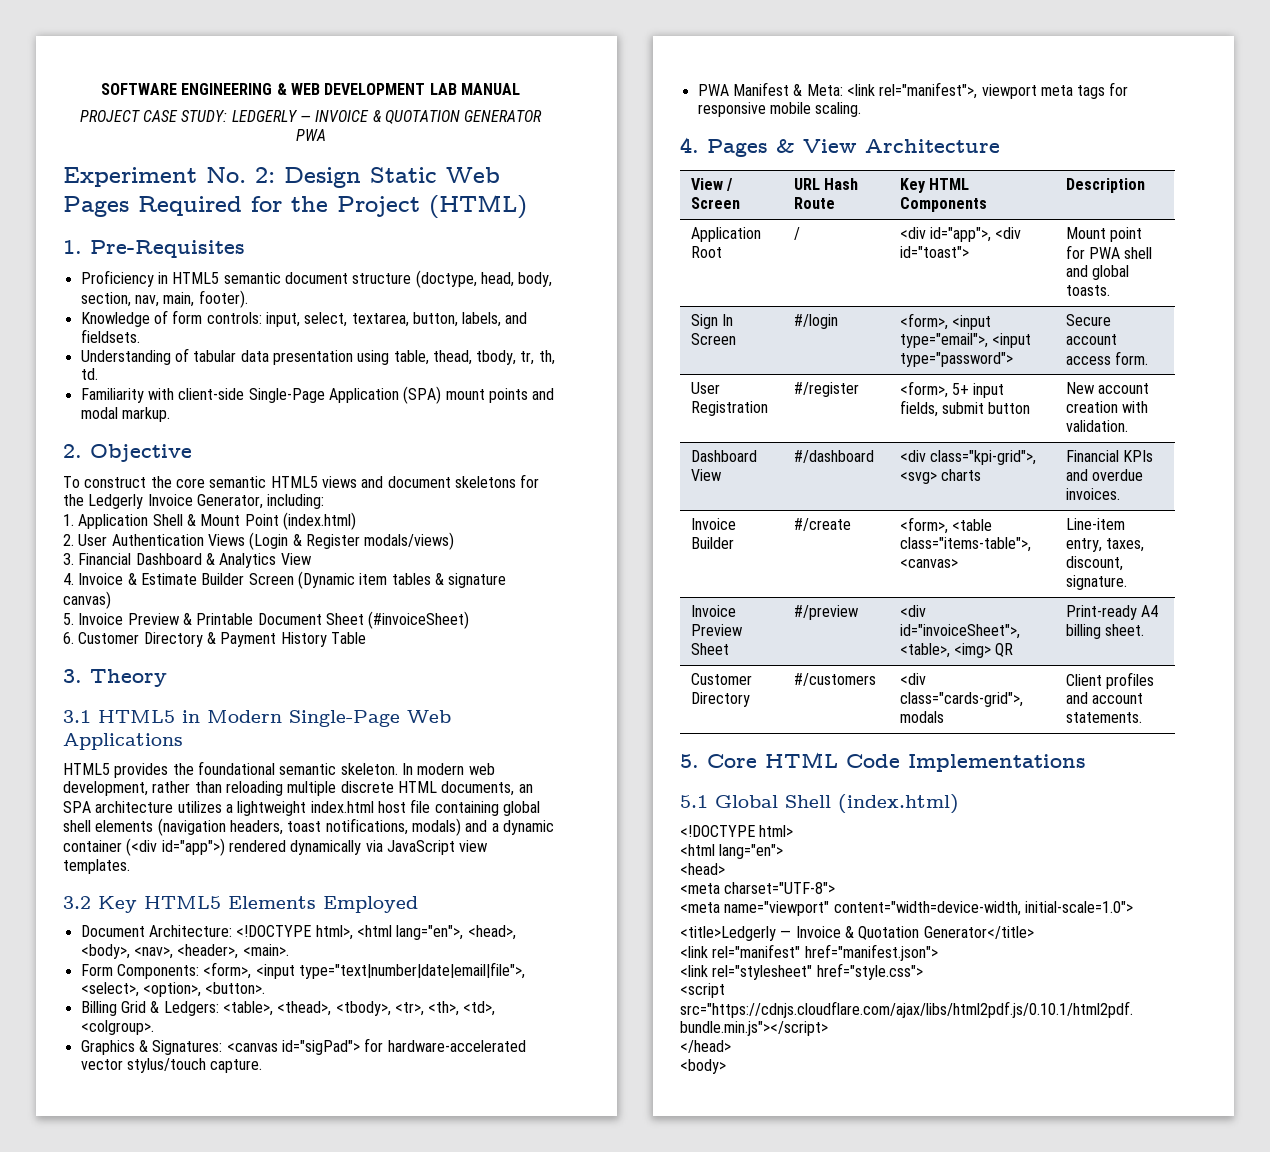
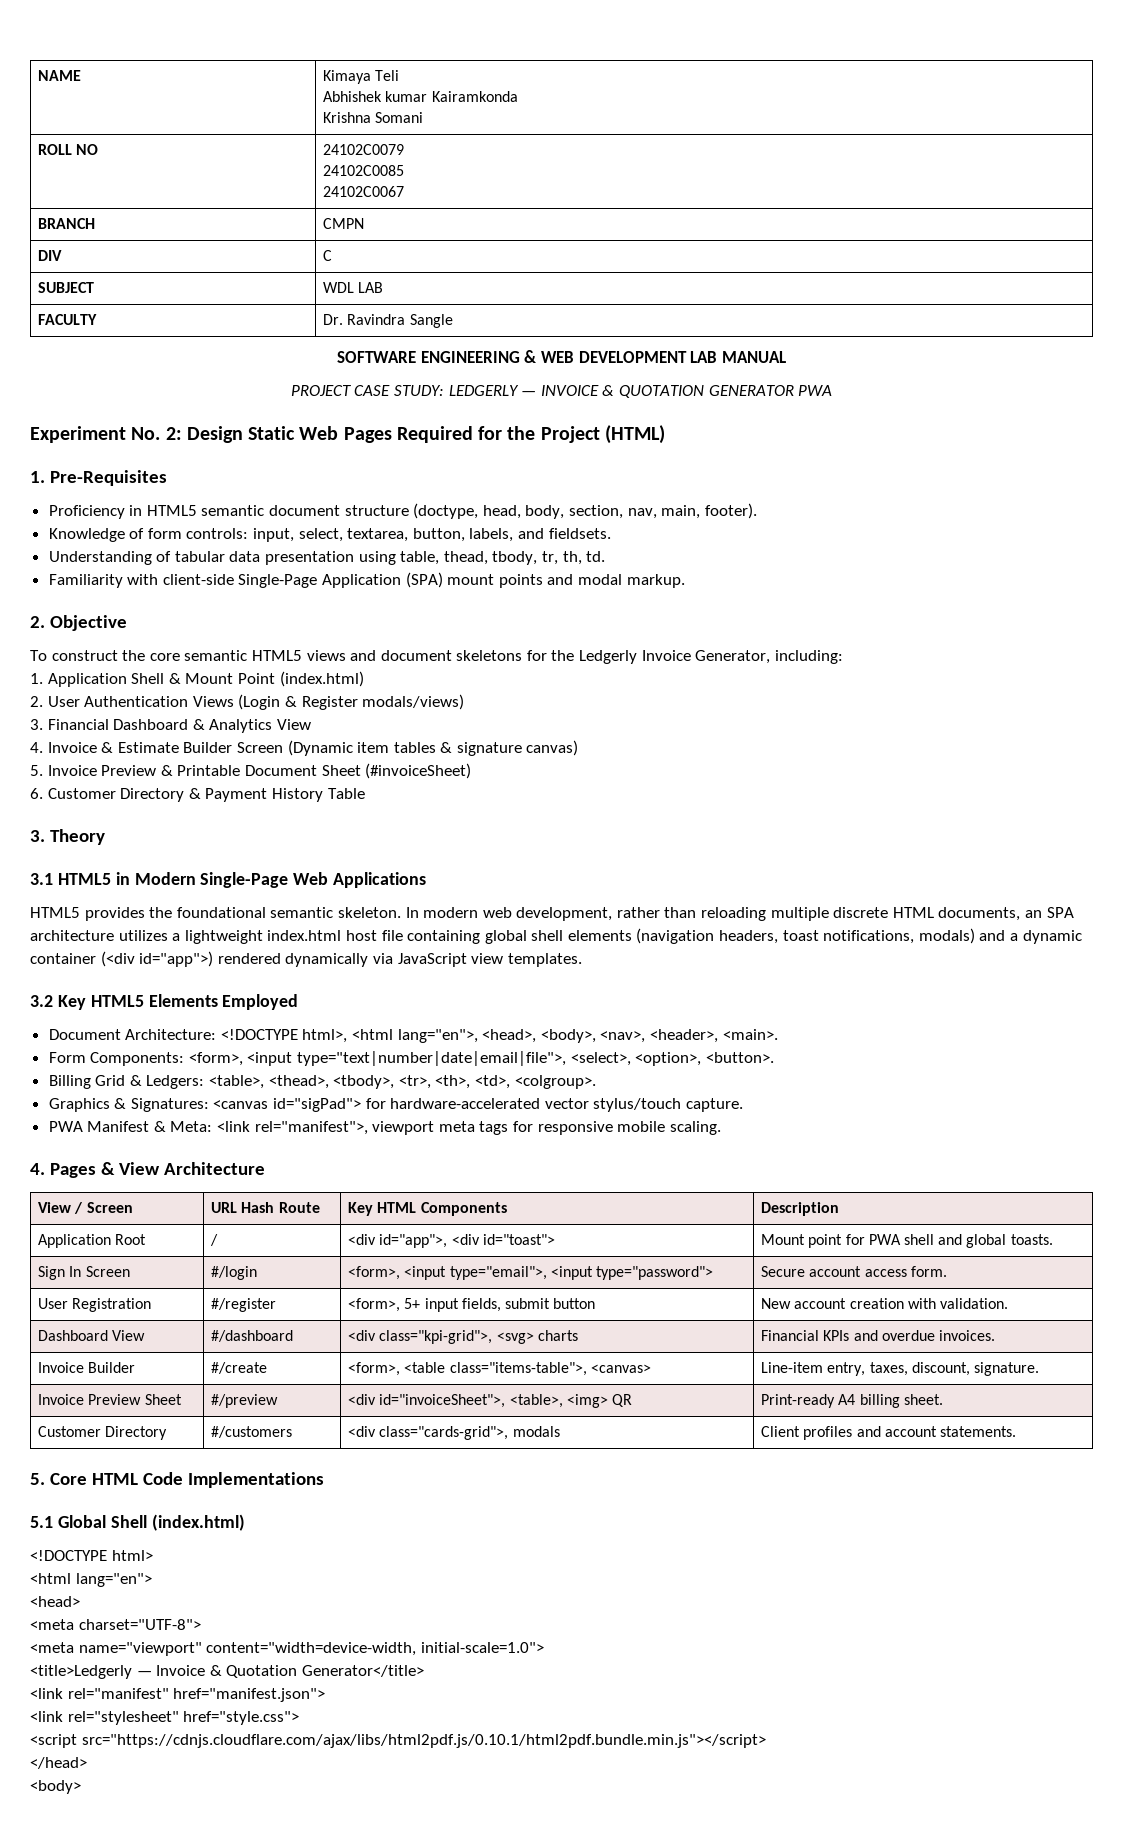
(101, 89) none -> [38,70,82,81] [323,70,400,84] [323,91,518,102] [323,112,424,123] [38,144,99,155] [323,144,405,155] [323,165,405,176] [323,186,405,197] [38,218,96,229] [323,218,365,229] [38,250,63,261] [323,250,333,261] [38,282,95,293] [323,282,384,293] [38,314,98,325] [323,314,453,328] NAME | Kimaya Teli // Abhishek kumar Kairamkonda // Krishna Somani // ROLL NO | 24102C0079 // 24102C0085 // 24102C0067 // BRANCH | CMPN // DIV | C // SUBJECT | WDL LAB // FACULTY | Dr. Ravindra Sangle //

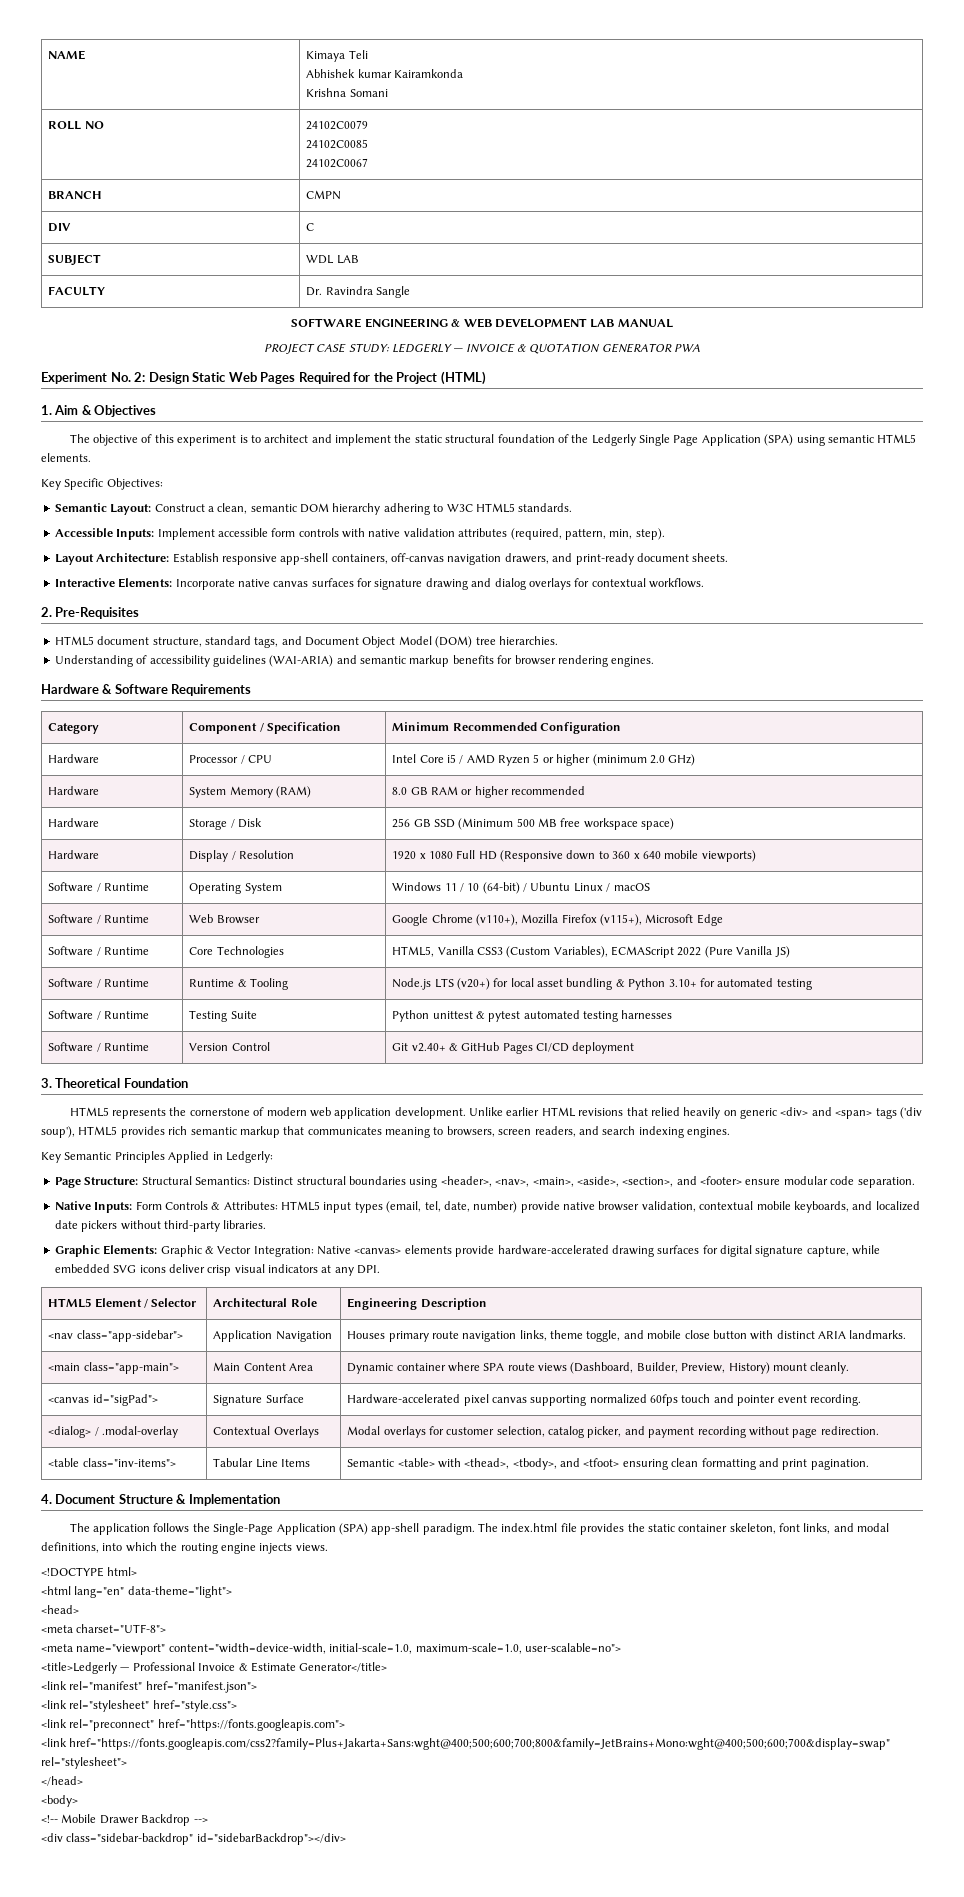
[49,470,167,486] [48,503,757,519] [48,528,611,542] [48,551,606,565] [48,572,685,588] [30,615,127,631] [30,650,843,664] [30,671,364,687] [30,694,465,710] [30,719,311,733] [30,740,579,756] [30,763,472,779] [30,788,365,802] [30,829,105,845] [30,872,427,888] [30,907,1074,921] [30,928,1082,944] [30,951,582,967] [30,994,299,1010] [48,1029,778,1043] [48,1051,774,1066] [48,1075,596,1089] [48,1098,744,1112] [48,1121,721,1135] [30,1162,265,1178] [38,1202,133,1214] [211,1202,320,1213] [348,1202,507,1216] [761,1202,840,1216] [38,1234,147,1248] [210,1234,219,1246] [348,1234,555,1248] [761,1234,1053,1248] [38,1266,130,1280] [211,1266,258,1280] [348,1266,713,1280] [761,1266,947,1277] [38,1298,152,1312] [211,1298,277,1312] [348,1298,596,1312] [761,1298,1008,1309] [38,1330,146,1341] [211,1330,294,1342] [348,1330,578,1344] [761,1330,995,1341] [38,1362,136,1373] [211,1362,268,1374] [348,1362,651,1376] [761,1362,1039,1376] [38,1394,182,1405] [211,1394,279,1408] [348,1394,632,1408] [761,1394,943,1408] [38,1426,168,1440] [211,1426,293,1438] [348,1426,560,1440] [761,1426,1016,1440] [30,1472,324,1488] [30,1514,245,1531] Pre-Requisites // Proficiency in HTML5 semantic document structure (doctype, head, body, section, nav, main, footer). // Knowledge of form controls: input, select, textarea, button, labels, and fieldsets. // Understanding of tabular data presentation using table, thead, tbody, tr, th, td. // Familiarity with client-side Single-Page Application (SPA) mount points and modal markup. // 2. Objective // To construct the core semantic HTML5 views and document skeletons for the Ledgerly Invoice Generator, including: // 1. Application Shell & Mount Point (index.html) // 2. User Authentication Views (Login & Register modals/views) // 3. Financial Dashboard & Analytics View // 4. Invoice & Estimate Builder Screen (Dynamic item tables & signature canvas) // 5. Invoice Preview & Printable Document Sheet (#invoiceSheet) // 6. Customer Directory & Payment History Table // 3. Theory // 3.1 HTML5 in Modern Single-Page Web Applications // HTML5 provides the foundational semantic skeleton. In modern web development, rather than reloading multiple discrete HTML documents, an SPA architecture utilizes a lightweight index.html host file containing global shell elements (navigation headers, toast notifications, modals) and a dynamic container (<div id="app">) rendered dynamically via JavaScript view templates. // 3.2 Key HTML5 Elements Employed // Document Architecture: <!DOCTYPE html>, <html lang="en">, <head>, <body>, <nav>, <header>, <main>. // Form Components: <form>, <input type="text|number|date|email|file">, <select>, <option>, <button>. // Billing Grid & Ledgers: <table>, <thead>, <tbody>, <tr>, <th>, <td>, <colgroup>. // Graphics & Signatures: <canvas id="sigPad"> for hardware-accelerated vector stylus/touch capture. // PWA Manifest & Meta: <link rel="manifest">, viewport meta tags for responsive mobile scaling. // 4. Pages & View Architecture // View / Screen | URL Hash Route | Key HTML Components | Description // Application Root | / | <div id="app">, <div id="toast"> | Mount point for PWA shell and global toasts. // Sign In Screen | #/login | <form>, <input type="email">, <input type="password"> | Secure account access form. // User Registration | #/register | <form>, 5+ input fields, submit button | New account creation with validation. // Dashboard View | #/dashboard | <div class="kpi-grid">, <svg> charts | Financial KPIs and overdue invoices. // Invoice Builder | #/create | <form>, <table class="items-table">, <canvas> | Line-item entry, taxes, discount, signature. // Invoice Preview Sheet | #/preview | <div id="invoiceSheet">, <table>, <img> QR | Print-ready A4 billing sheet. // Customer Directory | #/customers | <div class="cards-grid">, modals | Client profiles and account statements. // 5. Core HTML Code Implementations // 5.1 Global Shell (index.html) -> [54,405,157,417] [69,434,917,446] [41,453,91,462] [41,478,163,490] [54,503,573,515] [54,528,665,540] [54,553,729,565] [54,578,704,590] [41,607,140,619] [54,636,558,648] [54,655,655,667] [41,684,252,696] [48,723,100,734] [189,722,341,734] [392,722,621,734] [48,754,100,764] [189,755,272,764] [392,754,696,766] [48,786,100,796] [189,786,311,798] [392,786,586,798] [48,818,100,828] [189,818,262,830] [392,818,675,830] [48,850,100,860] [189,850,294,862] [392,850,756,862] [48,882,149,892] [189,883,282,894] [392,882,650,894] [48,914,149,924] [189,914,260,924] [392,914,723,926] [48,946,149,956] [189,946,284,958] [392,946,790,958] [48,978,149,988] [189,978,288,990] [392,978,812,990] [48,1010,149,1020] [189,1010,257,1022] [392,1010,673,1022] [48,1042,149,1052] [189,1042,270,1051] [392,1042,635,1054] [41,1078,188,1088] [69,1107,922,1119] [41,1126,730,1138] [41,1151,273,1163] [54,1176,915,1188] [54,1201,920,1213] [54,1220,267,1232] [54,1245,881,1257] [54,1264,381,1276] [48,1298,197,1308] [213,1298,317,1307] [347,1298,487,1310] [48,1330,183,1342] [213,1330,332,1342] [347,1330,907,1342] [48,1362,179,1374] [213,1362,313,1371] [347,1362,850,1374] [48,1394,158,1406] [213,1394,304,1406] [347,1394,861,1406] [48,1426,178,1438] [213,1426,319,1438] [347,1426,879,1438] [48,1458,176,1467] [213,1458,310,1468] [347,1458,869,1470] [41,1494,280,1506] [69,1523,890,1535] [41,1542,328,1554] Aim & Objectives // The objective of this experiment is to architect and implement the static structural foundation of the Ledgerly Single Page Application (SPA) using semantic HTML5 elements. // Key Specific Objectives: // Semantic Layout: Construct a clean, semantic DOM hierarchy adhering to W3C HTML5 standards. // Accessible Inputs: Implement accessible form controls with native validation attributes (required, pattern, min, step). // Layout Architecture: Establish responsive app-shell containers, off-canvas navigation drawers, and print-ready document sheets. // Interactive Elements: Incorporate native canvas surfaces for signature drawing and dialog overlays for contextual workflows. // 2. Pre-Requisites // HTML5 document structure, standard tags, and Document Object Model (DOM) tree hierarchies. // Understanding of accessibility guidelines (WAI-ARIA) and semantic markup benefits for browser rendering engines. // Hardware & Software Requirements // Category | Component / Specification | Minimum Recommended Configuration // Hardware | Processor / CPU | Intel Core i5 / AMD Ryzen 5 or higher (minimum 2.0 GHz) // Hardware | System Memory (RAM) | 8.0 GB RAM or higher recommended // Hardware | Storage / Disk | 256 GB SSD (Minimum 500 MB free workspace space) // Hardware | Display / Resolution | 1920 x 1080 Full HD (Responsive down to 360 x 640 mobile viewports) // Software / Runtime | Operating System | Windows 11 / 10 (64-bit) / Ubuntu Linux / macOS // Software / Runtime | Web Browser | Google Chrome (v110+), Mozilla Firefox (v115+), Microsoft Edge // Software / Runtime | Core Technologies | HTML5, Vanilla CSS3 (Custom Variables), ECMAScript 2022 (Pure Vanilla JS) // Software / Runtime | Runtime & Tooling | Node.js LTS (v20+) for local asset bundling & Python 3.10+ for automated testing // Software / Runtime | Testing Suite | Python unittest & pytest automated testing harnesses // Software / Runtime | Version Control | Git v2.40+ & GitHub Pages CI/CD deployment // 3. Theoretical Foundation // HTML5 represents the cornerstone of modern web application development. Unlike earlier HTML revisions that relied heavily on generic <div> and <span> tags ('div soup'), HTML5 provides rich semantic markup that communicates meaning to browsers, screen readers, and search indexing engines. // Key Semantic Principles Applied in Ledgerly: // Page Structure: Structural Semantics: Distinct structural boundaries using <header>, <nav>, <main>, <aside>, <section>, and <footer> ensure modular code separation. // Native Inputs: Form Controls & Attributes: HTML5 input types (email, tel, date, number) provide native browser validation, contextual mobile keyboards, and localized date pickers without third-party libraries. // Graphic Elements: Graphic & Vector Integration: Native <canvas> elements provide hardware-accelerated drawing surfaces for digital signature capture, while embedded SVG icons deliver crisp visual indicators at any DPI. // HTML5 Element / Selector | Architectural Role | Engineering Description // <nav class="app-sidebar"> | Application Navigation | Houses primary route navigation links, theme toggle, and mobile close button with distinct ARIA landmarks. // <main class="app-main"> | Main Content Area | Dynamic container where SPA route views (Dashboard, Builder, Preview, History) mount cleanly. // <canvas id="sigPad"> | Signature Surface | Hardware-accelerated pixel canvas supporting normalized 60fps touch and pointer event recording. // <dialog> / .modal-overlay | Contextual Overlays | Modal overlays for customer selection, catalog picker, and payment recording without page redirection. // <table class="inv-items"> | Tabular Line Items | Semantic <table> with <thead>, <tbody>, and <tfoot> ensuring clean formatting and print pagination. // 4. Document Structure & Implementation // The application follows the Single-Page Application (SPA) app-shell paradigm. The index.html file provides the static container skeleton, font links, and modal definitions, into which the routing engine injects views.
[75,1573,152,1587] lang="en"> -> [74,1586,232,1598] lang="en" data-theme="light">
[420,1642,544,1653] initial-scale=1.0"> -> [329,1643,621,1654] initial-scale=1.0, maximum-scale=1.0, user-scalable=no">
[156,1665,298,1678] Invoice & Quotation -> [132,1662,296,1672] Professional Invoice & Estimate
[30,1734,766,1748] [30,1757,87,1769] [30,1780,81,1794] <script src="https://cdnjs.cloudflare.com/ajax/libs/html2pdf.js/0.10.1/html2pdf.bundle.min.js"></script> // </head> // <body> -> [41,1719,345,1731] [41,1738,891,1750] [41,1757,127,1769] [41,1776,83,1786] [41,1795,78,1807] [41,1814,208,1826] [41,1833,346,1845] <link rel="preconnect" href="https://fonts.googleapis.com"> // <link href="https://fonts.googleapis.com/css2?family=Plus+Jakarta+Sans:wght@400;500;600;700;800&family=JetBrains+Mono:wght@400;500;600;700&display=swap" rel="stylesheet"> // </head> // <body> // <!-- Mobile Drawer Backdrop --> // <div class="sidebar-backdrop" id="sidebarBackdrop"></div>

